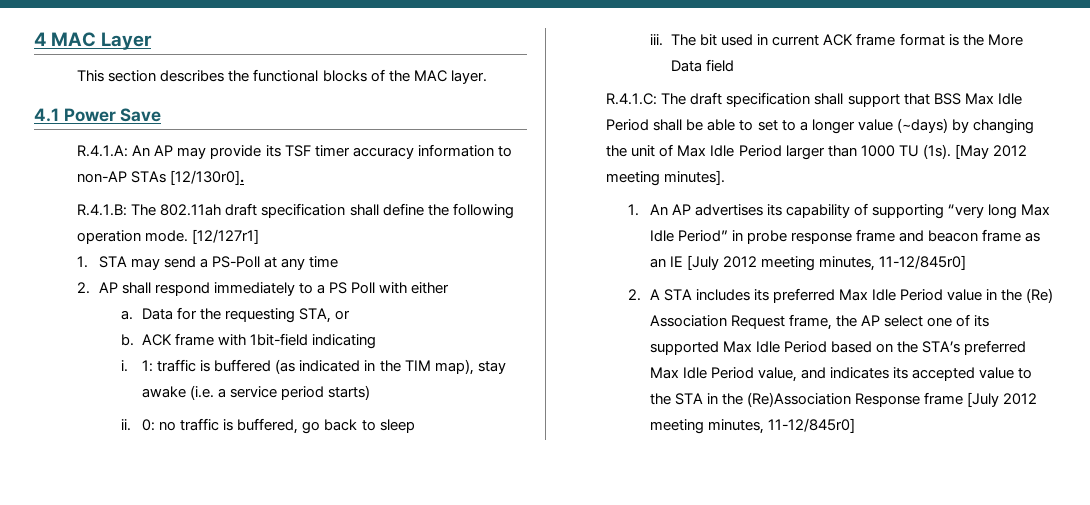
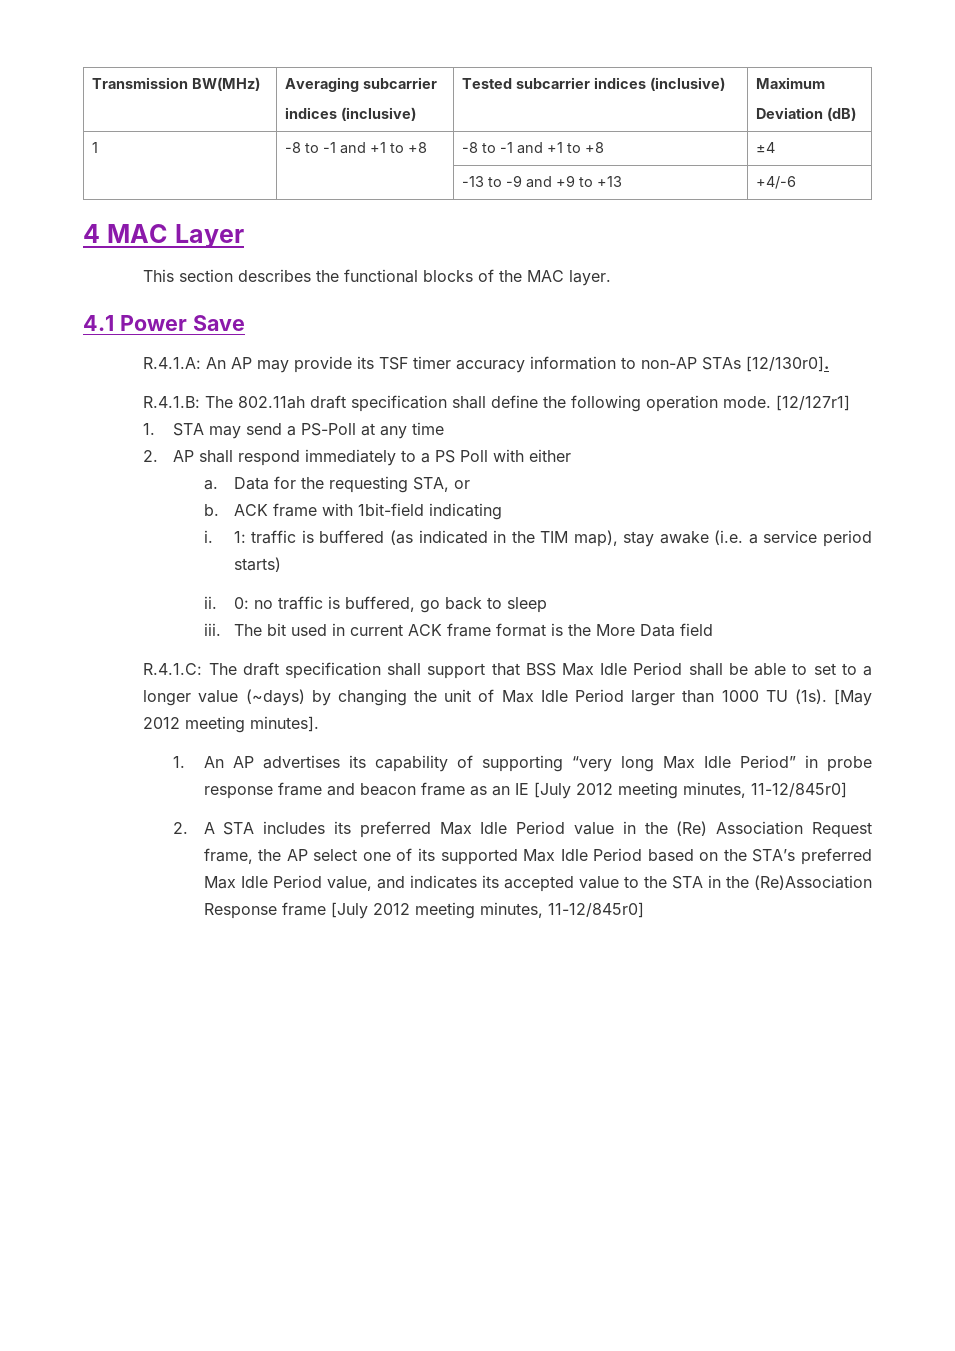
(34, 39) none -> [92,77,261,91] [285,77,438,92] [285,107,417,121] [462,77,726,91] [756,77,826,89] [756,107,857,121] [92,142,99,153] [285,142,428,154] [462,142,605,154] [756,142,776,153] [462,175,623,188] [756,176,797,189] Transmission BW(MHz) | Averaging subcarrier // indices (inclusive) | Tested subcarrier indices (inclusive) | Maximum // Deviation (dB) // 1 | -8 to -1 and +1 to +8 | -8 to -1 and +1 to +8 | ±4 // | | -13 to -9 and +9 to +13 | +4/-6 //

